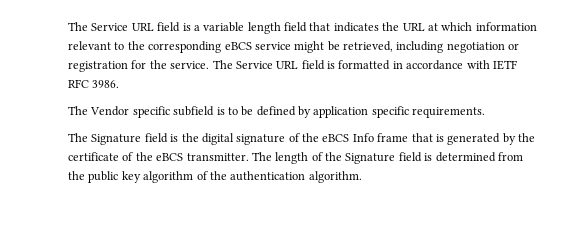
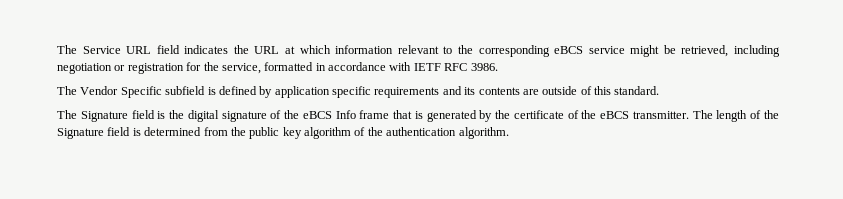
[68,22,331,34] The Service URL field is a variable length field that -> [57,45,180,54] The Service URL field
[170,60,335,70] service. The Service URL field is -> [221,63,261,74] service,
[132,106,170,118] specific -> [120,86,162,98] Specific
[227,106,254,116] to be -> (216, 91) none
[412,107,486,118] requirements. -> [374,86,660,98] requirements and its contents are outside of this standard.

